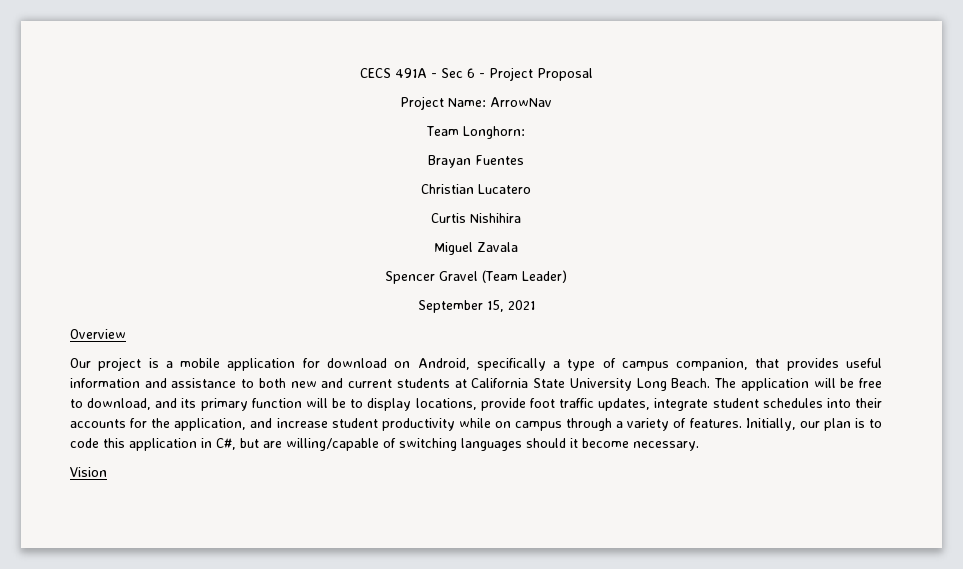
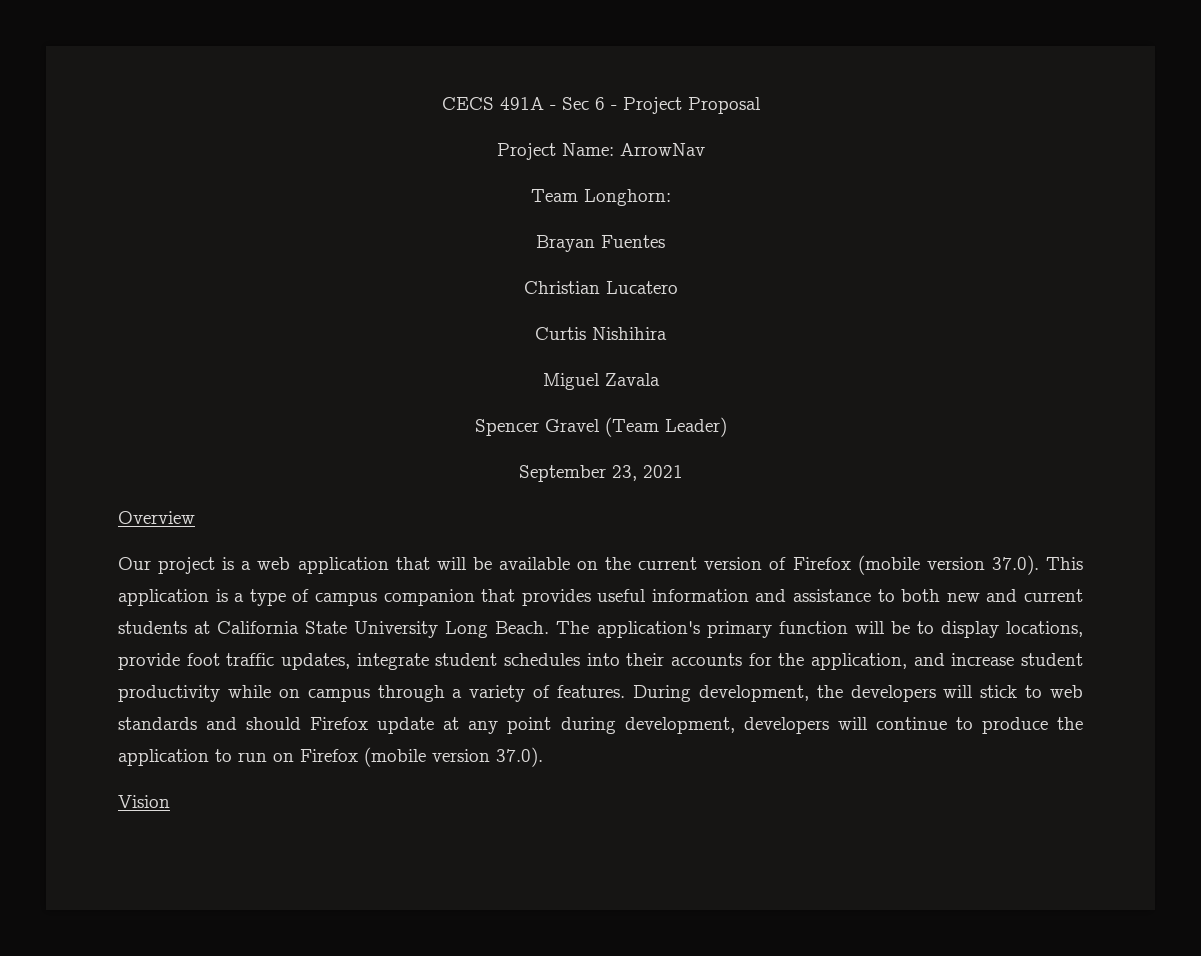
[486,300,504,312] 15, -> [611,465,637,481] 23,
[180,358,546,371] mobile application for download on Android, specifically -> [257,555,1083,575] [118,589,228,606] web application that will be available on the current version of Firefox (mobile version 37.0). This application is
[676,358,749,371] companion, -> [383,589,475,606] companion
[740,378,882,391] [70,398,197,410] application will be free to download, and its -> [596,621,700,638] application's
[745,418,883,431] [70,438,699,451] Initially, our plan is to code this application in C#, but are willing/capable of switching languages should it become necessary. -> [632,685,1083,702] [118,717,1084,734] [118,747,543,767] During development, the developers will stick to web standards and should Firefox update at any point during development, developers will continue to produce the application to run on Firefox (mobile version 37.0).

